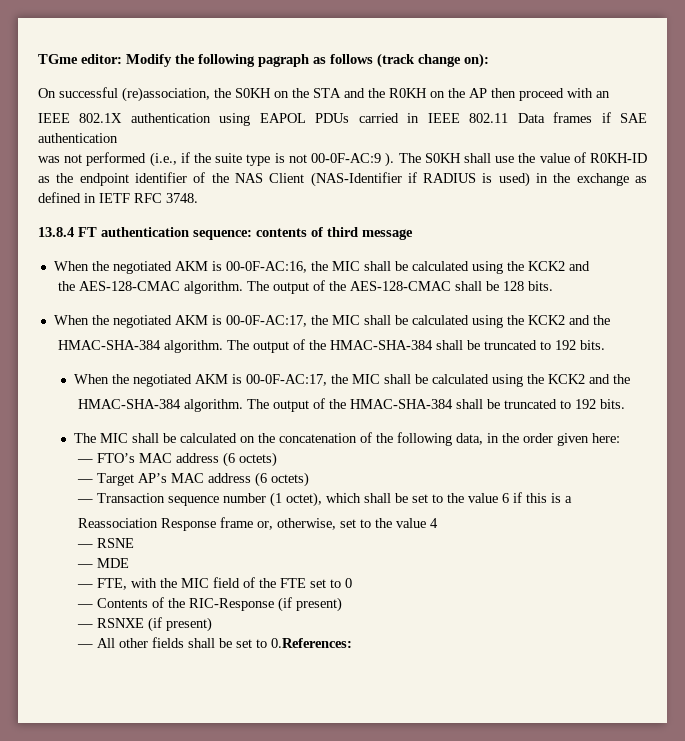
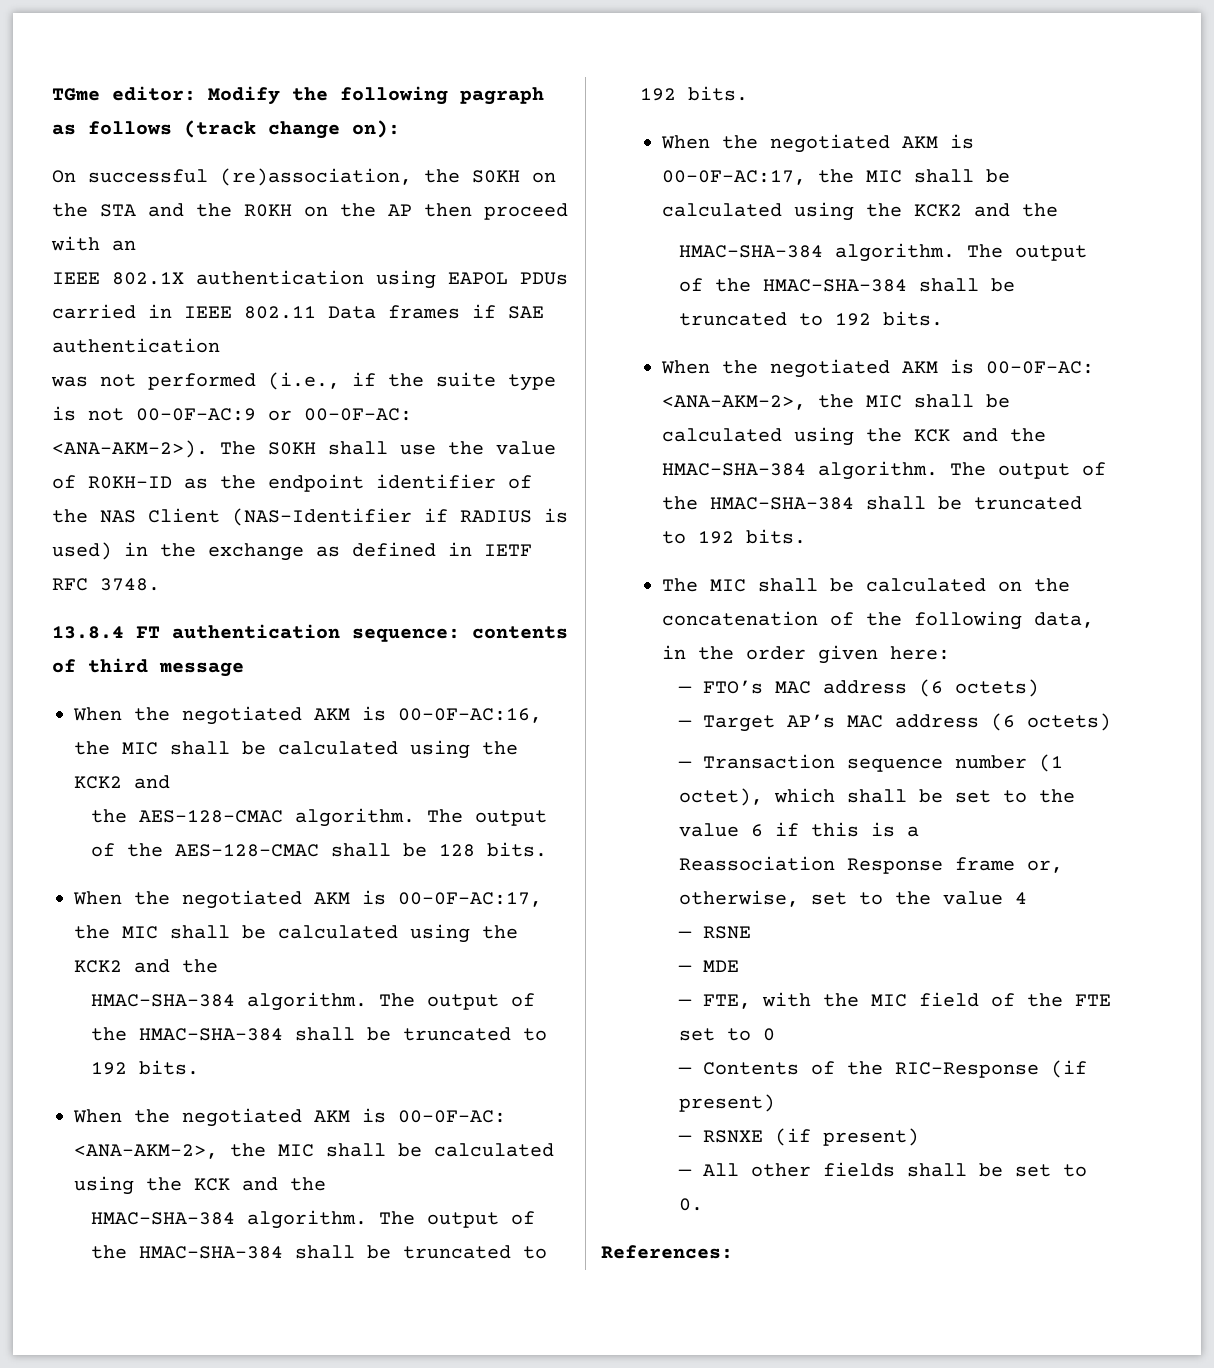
[385,152,395,167] ). -> [268,408,412,421] [52,440,208,458] or 00-0F-AC: <ANA-AKM-2>).
(606, 345) none -> [73,1108,506,1127] [74,1143,554,1159] [74,1176,326,1195] [91,1210,536,1229] [91,1245,548,1259] [640,86,749,101] // When the negotiated AKM is 00-0F-AC: <ANA-AKM-2>, the MIC shall be calculated using the KCK and the // HMAC-SHA-384 algorithm. The output of the HMAC-SHA-384 shall be truncated to 192 bits.
(626, 404) none -> [661,359,1095,378] [662,394,1011,410] [662,427,1047,446] [662,461,1107,480] [662,496,1083,510] [662,529,807,544] // When the negotiated AKM is 00-0F-AC: <ANA-AKM-2>, the MIC shall be calculated using the KCK and the HMAC-SHA-384 algorithm. The output of the HMAC-SHA-384 shall be truncated to 192 bits.
[271,638,353,648] 0.References: -> [679,1198,704,1211] [601,1245,733,1259] 0. // References:

